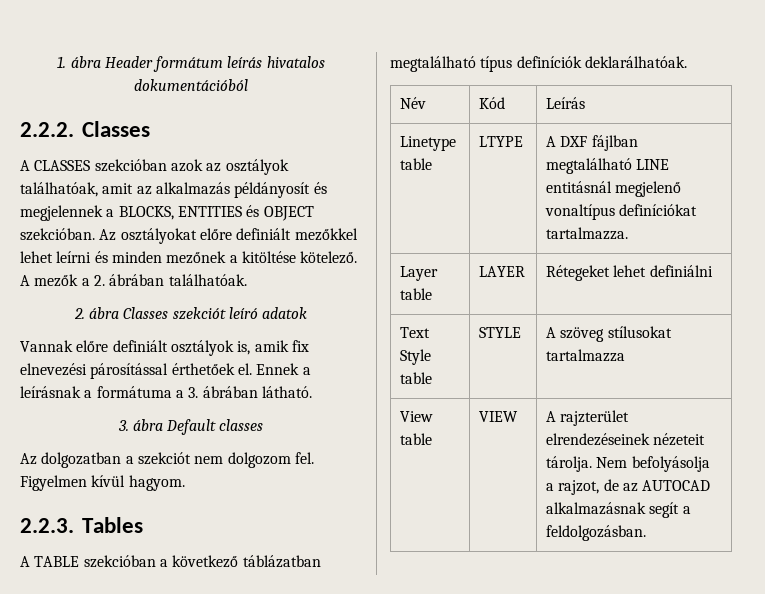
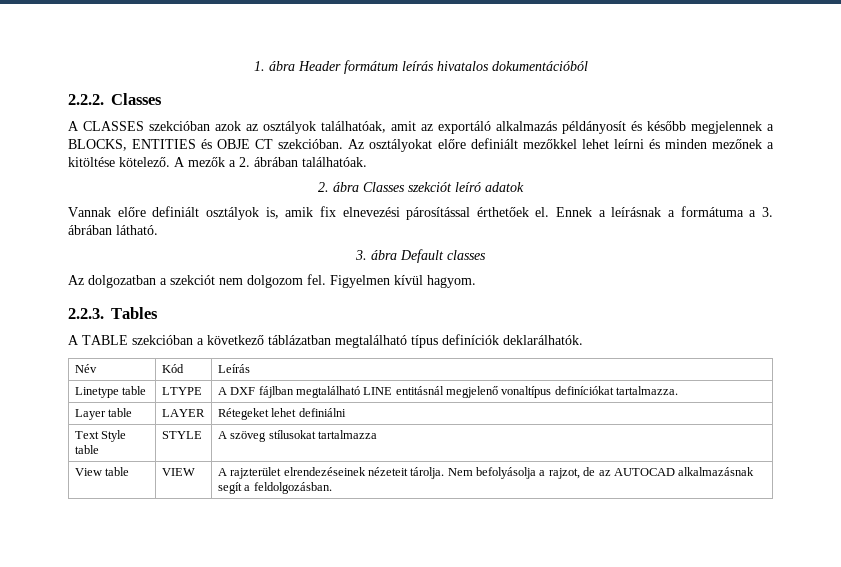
(152, 190) none -> [438,121,491,134] exportáló
(327, 188) none -> [647,121,686,131] később
[263,206,314,221] OBJECT -> [217,139,274,149] OBJE CT
[584,56,687,68] deklarálhatóak. -> [503,335,583,345] deklarálhatók.

